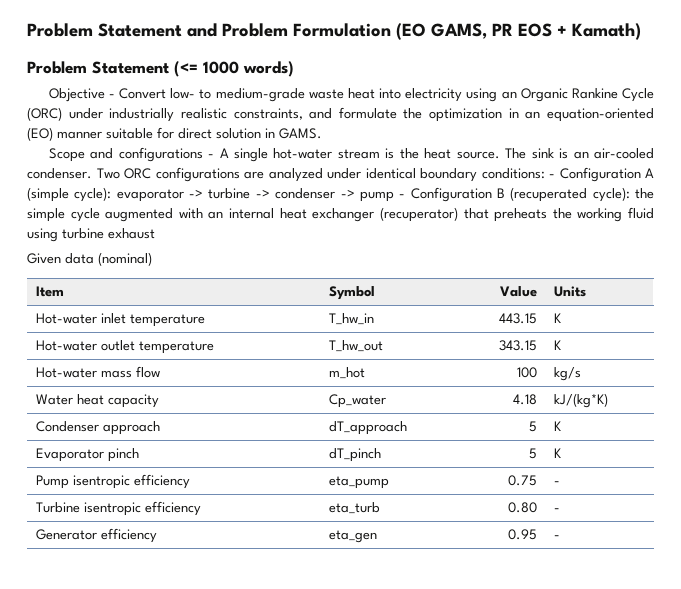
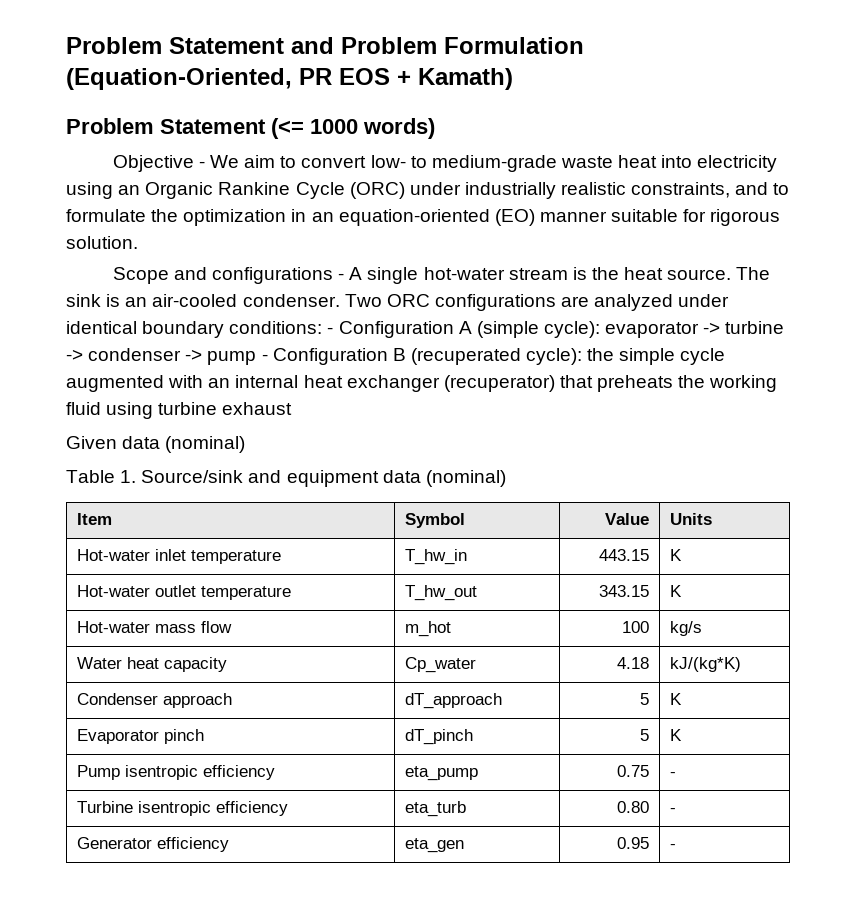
[396,23,487,40] (EO GAMS, -> [66,68,292,90] (Equation-Oriented,
[119,88,167,99] Convert -> [210,155,367,168] We aim to convert
(333, 113) none -> [773,183,790,195] to
[178,128,322,139] direct solution in GAMS. -> [710,209,781,226] [66,236,138,249] rigorous solution.
(152, 259) none -> [66,470,506,487] // Table 1. Source/sink and equipment data (nominal)

